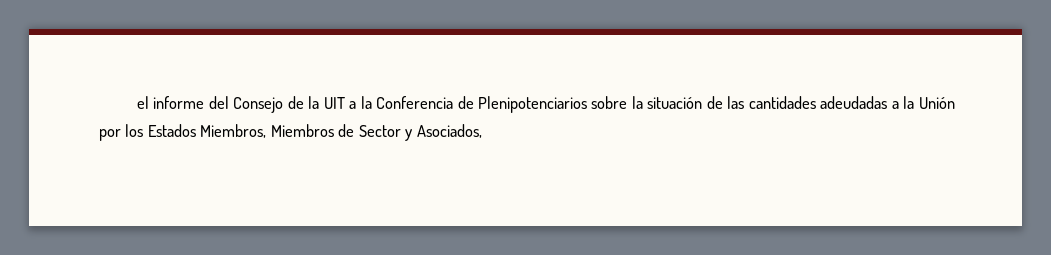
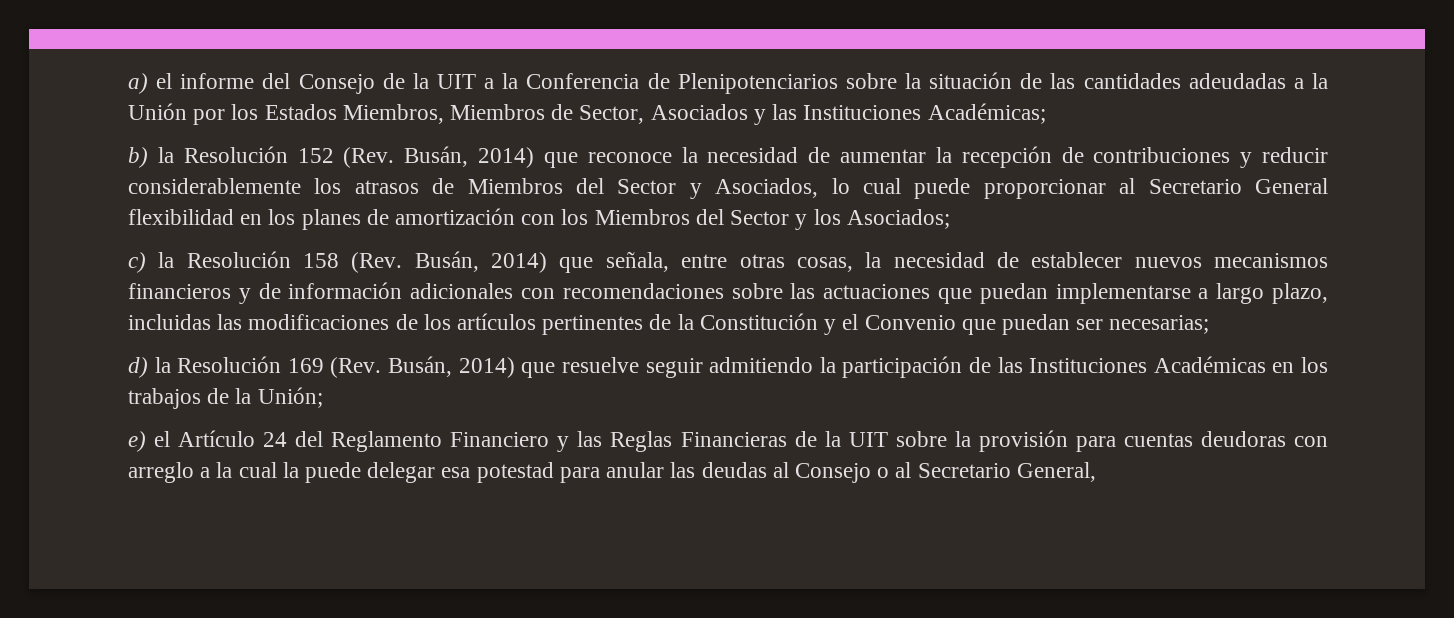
(136, 102) none -> [128,73,148,94] a)
[358,124,482,141] Sector y Asociados, -> [579,103,1046,125] [128,146,1328,168] [128,178,1328,199] [128,208,950,230] [128,251,1329,273] [128,282,1328,304] [128,313,1210,335] [128,356,1328,378] [128,387,323,409] [128,430,1328,452] [128,462,1096,483] Sector, Asociados y las Instituciones Académicas; // b) la Resolución 152 (Rev. Busán, 2014) que reconoce la necesidad de aumentar la recepción de contribuciones y reducir considerablemente los atrasos de Miembros del Sector y Asociados, lo cual puede proporcionar al Secretario General flexibilidad en los planes de amortización con los Miembros del Sector y los Asociados; // c) la Resolución 158 (Rev. Busán, 2014) que señala, entre otras cosas, la necesidad de establecer nuevos mecanismos financieros y de información adicionales con recomendaciones sobre las actuaciones que puedan implementarse a largo plazo, incluidas las modificaciones de los artículos pertinentes de la Constitución y el Convenio que puedan ser necesarias; // d) la Resolución 169 (Rev. Busán, 2014) que resuelve seguir admitiendo la participación de las Instituciones Académicas en los trabajos de la Unión; // e) el Artículo 24 del Reglamento Financiero y las Reglas Financieras de la UIT sobre la provisión para cuentas deudoras con arreglo a la cual la puede delegar esa potestad para anular las deudas al Consejo o al Secretario General,

